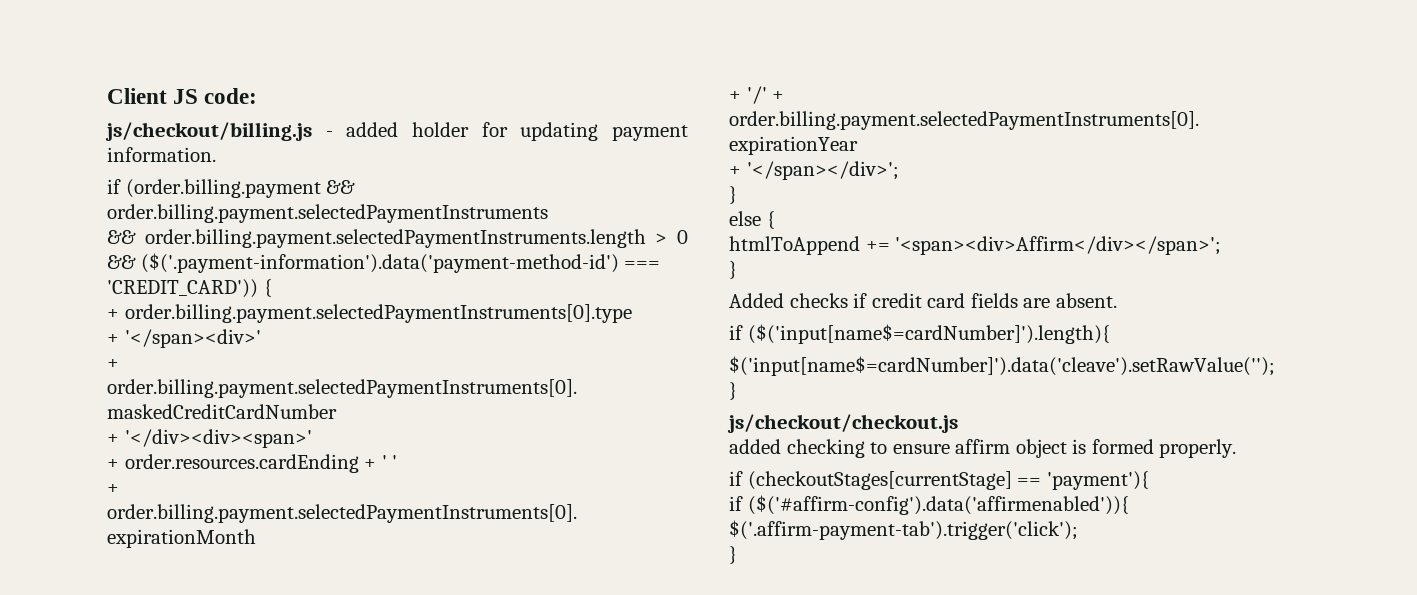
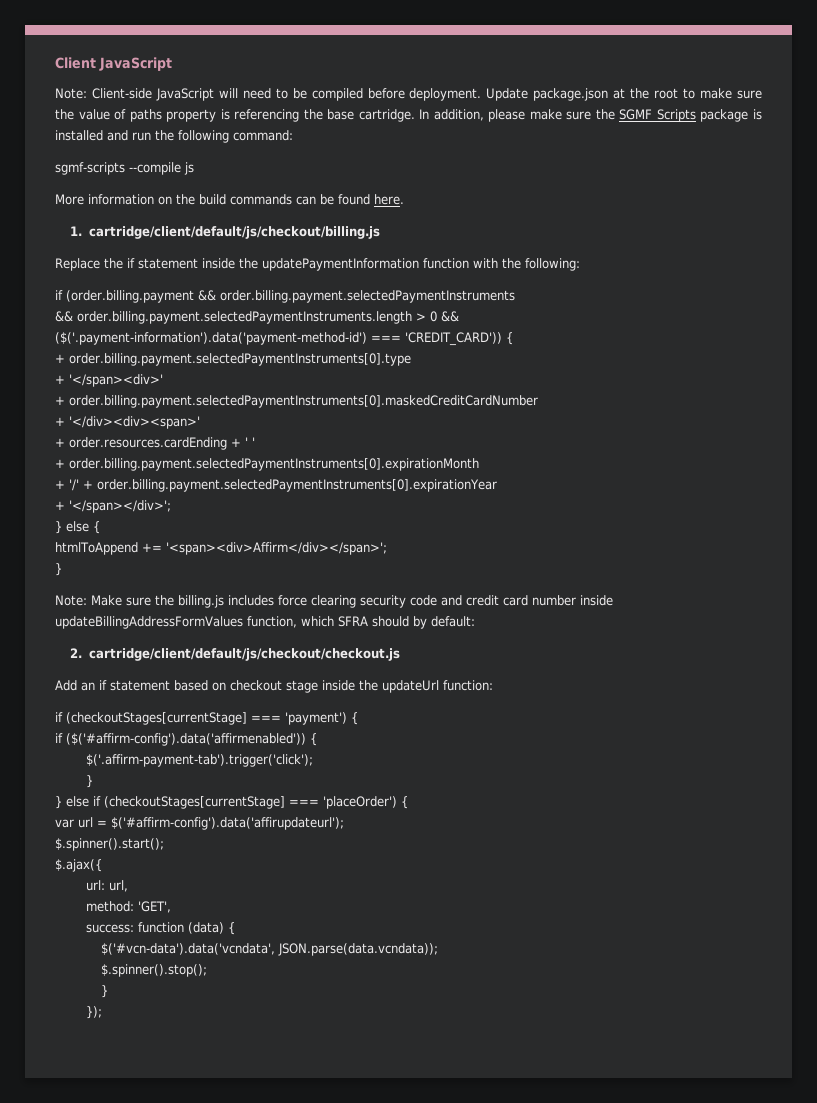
[173,88,258,104] [105,122,688,141] [107,147,216,162] JS code: // js/checkout/billing.js - added holder for updating payment information. -> [99,57,172,71] [55,88,763,101] [55,109,762,122] [55,130,293,143] [55,162,194,175] [55,194,404,205] [70,226,380,239] [55,258,580,271] JavaScript // Note: Client-side JavaScript will need to be compiled before deployment. Update package.json at the root to make sure the value of paths property is referencing the base cartridge. In addition, please make sure the SGMF Scripts package is installed and run the following command: // sgmf-scripts --compile js // More information on the build commands can be found here. // 1. cartridge/client/default/js/checkout/billing.js // Replace the if statement inside the updatePaymentInformation function with the following:
(737, 195) // -> (62, 527) none
[729,293,1117,308] [729,324,1110,344] [729,356,1275,376] [729,382,737,400] [727,414,958,433] [729,439,1237,458] [729,471,1149,490] [729,495,1129,515] [729,520,1078,540] [729,546,737,564] Added checks if credit card fields are absent. // if ($('input[name$=cardNumber]').length){ // $('input[name$=cardNumber]').data('cleave').setRawValue(''); // } // js/checkout/checkout.js // added checking to ensure affirm object is formed properly. // if (checkoutStages[currentStage] == 'payment'){ // if ($('#affirm-config').data('affirmenabled')){ $('.affirm-payment-tab').trigger('click'); // } -> [55,595,613,608] [55,616,475,629] [70,648,400,661] [55,680,493,693] [55,712,358,725] [55,733,317,746] [85,754,313,767] [85,775,93,788] [55,796,408,809] [55,817,344,830] [55,838,164,851] [55,859,102,872] [85,880,128,892] [85,901,171,913] [85,922,235,935] [101,943,439,956] [101,964,208,977] [101,985,109,998] [85,1006,102,1019] Note: Make sure the billing.js includes force clearing security code and credit card number inside updateBillingAddressFormValues function, which SFRA should by default: // 2. cartridge/client/default/js/checkout/checkout.js // Add an if statement based on checkout stage inside the updateUrl function: // if (checkoutStages[currentStage] === 'payment') { // if ($('#affirm-config').data('affirmenabled')) { // $('.affirm-payment-tab').trigger('click'); // } // } else if (checkoutStages[currentStage] === 'placeOrder') { // var url = $('#affirm-config').data('affirupdateurl'); // $.spinner().start(); // $.ajax({ // url: url, // method: 'GET', // success: function (data) { // $('#vcn-data').data('vcndata', JSON.parse(data.vcndata)); // $.spinner().stop(); // } // });

